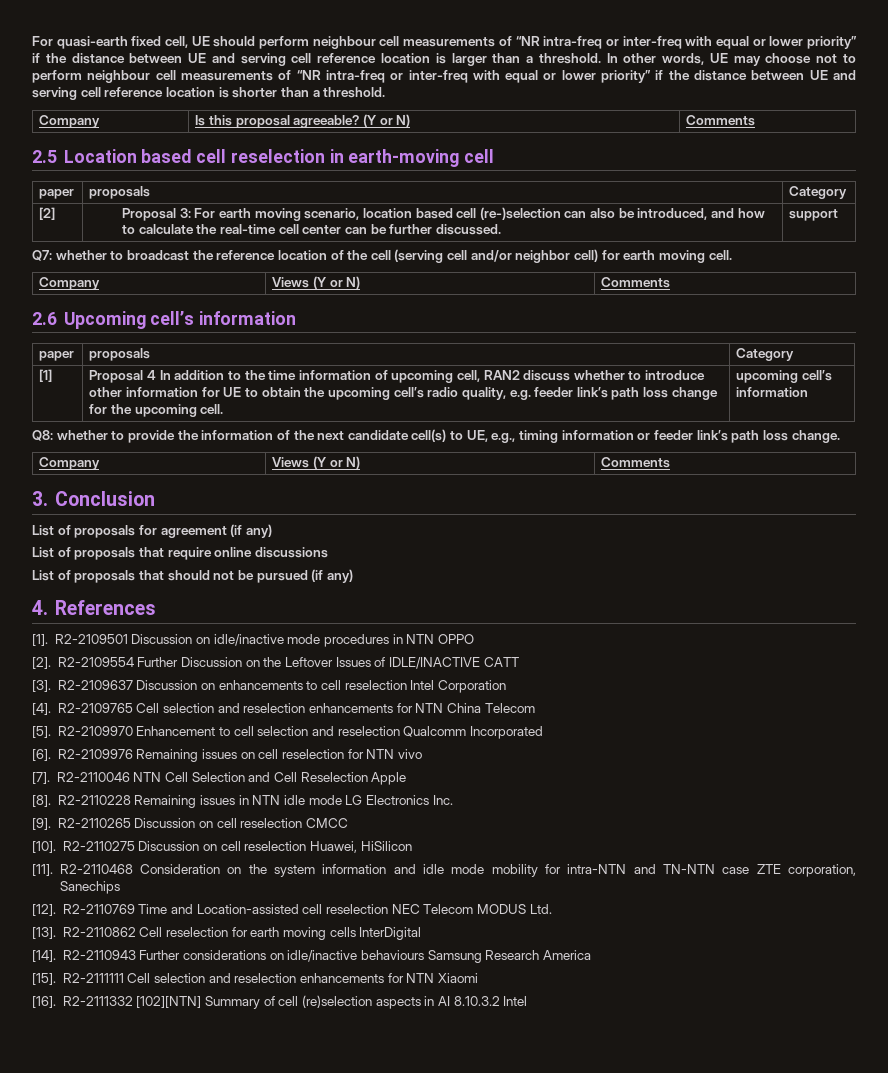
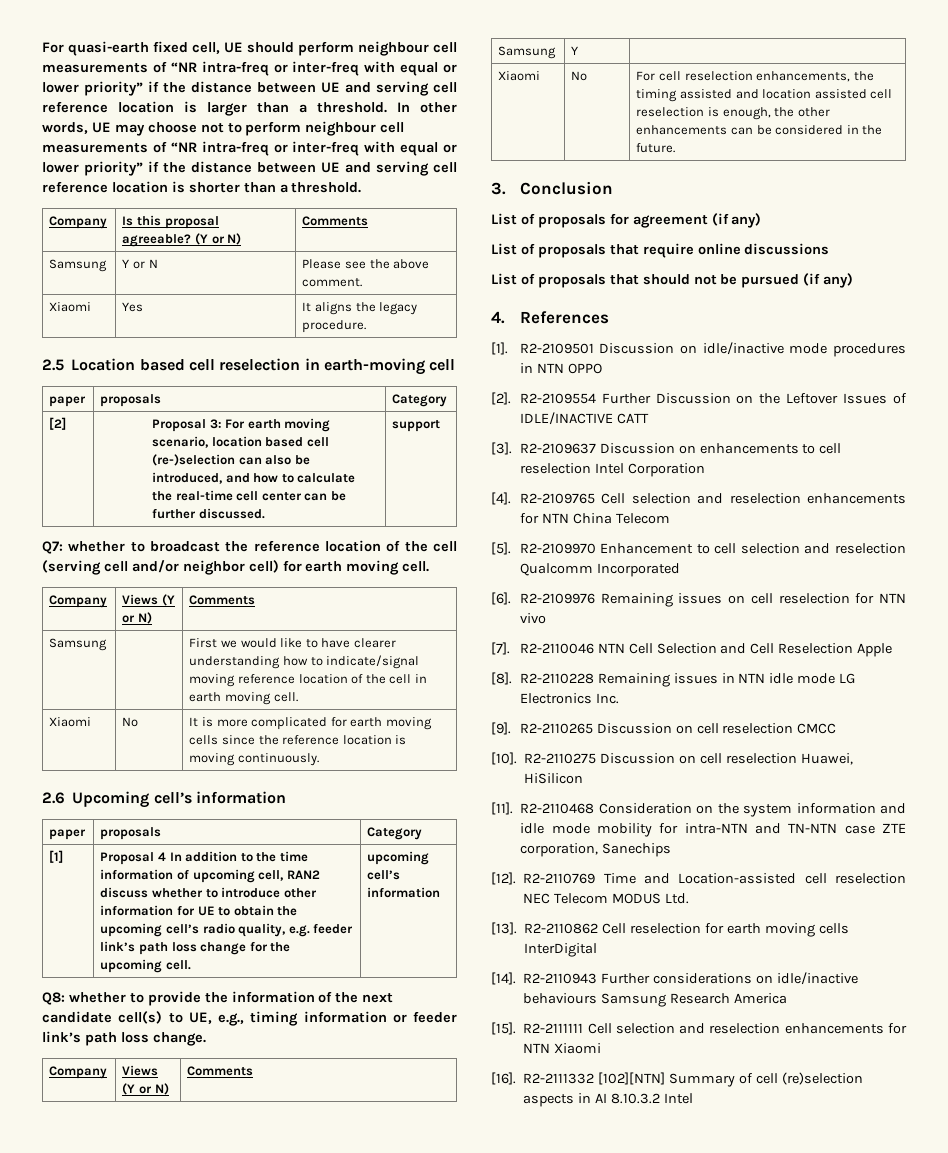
(756, 120) none -> [49,259,108,272] [122,259,158,269] [302,259,430,269] [302,278,363,287] [49,302,92,312] [122,302,144,312] [302,302,418,315] [302,320,367,333] // Samsung | Y or N | Please see the above comment. // Xiaomi | Yes | It aligns the legacy procedure.
(671, 282) none -> [49,638,108,651] [189,638,396,648] [189,655,420,669] [189,674,427,687] [189,692,298,705] [49,717,92,727] [122,717,139,727] [189,717,432,730] [189,735,407,745] [189,753,319,766] // Samsung | | First we would like to have clearer understanding how to indicate/signal moving reference location of the cell in earth moving cell. // Xiaomi | No | It is more complicated for earth moving cells since the reference location is moving continuously.
(671, 462) none -> [498,46,557,59] [571,46,579,55] [498,71,541,81] [571,71,588,81] [636,71,874,82] [636,89,893,102] [636,107,830,120] [636,125,883,135] [636,143,676,153] // Samsung | Y | // Xiaomi | No | For cell reselection enhancements, the timing assisted and location assisted cell reselection is enough, the other enhancements can be considered in the future.

